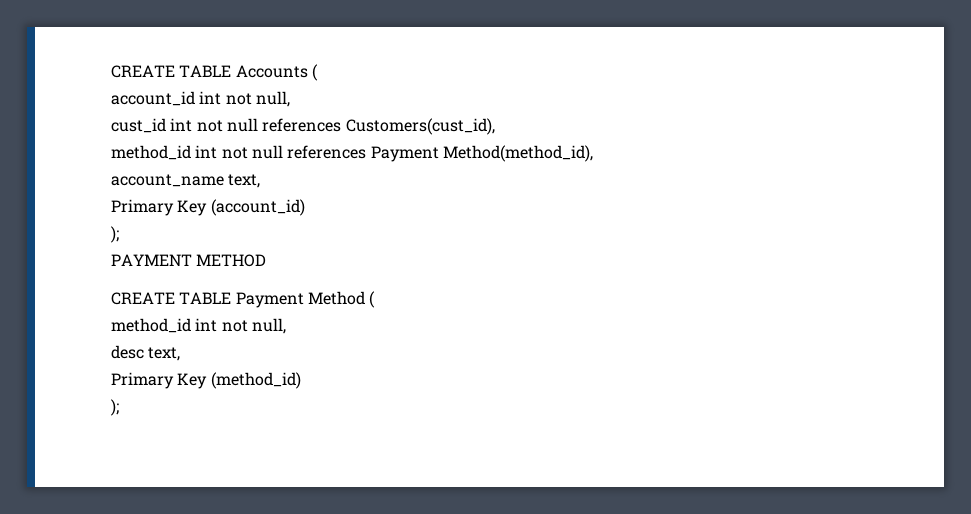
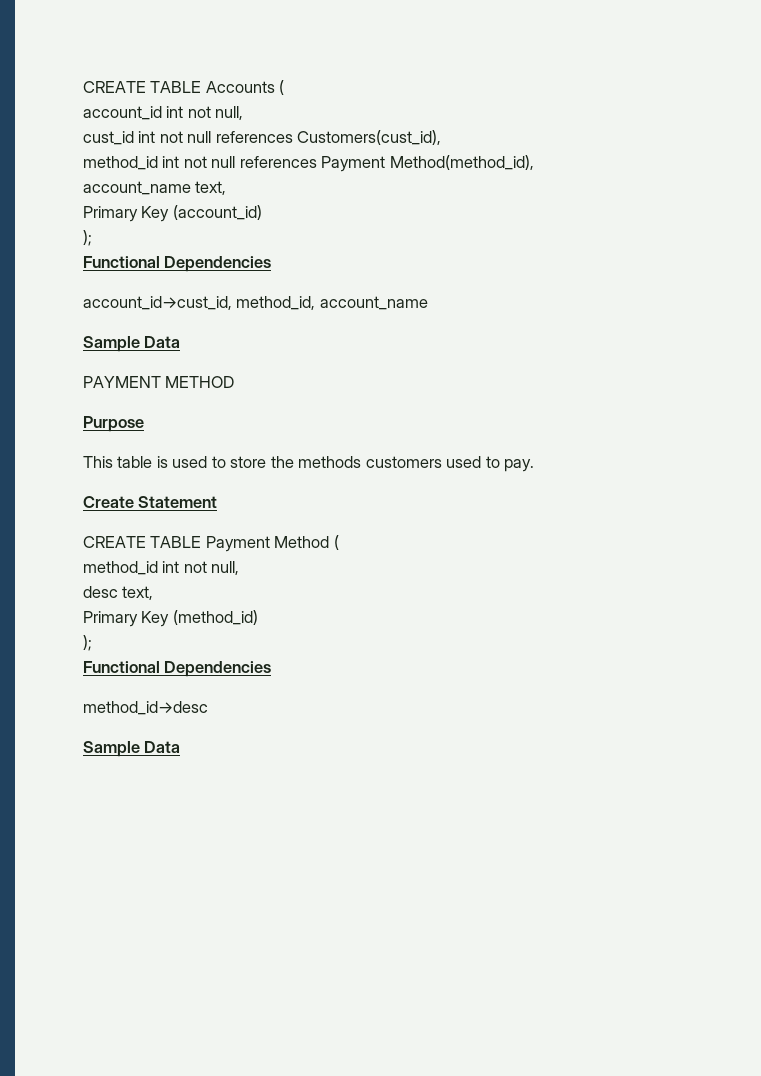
[111,254,267,267] PAYMENT METHOD -> [83,256,272,272] [83,296,428,310] [83,336,181,352] [83,376,235,388] [83,416,144,432] [83,456,535,472] [83,496,218,508] Functional Dependencies // account_id→cust_id, method_id, account_name // Sample Data // PAYMENT METHOD // Purpose // This table is used to store the methods customers used to pay. // Create Statement
(119, 407) none -> [83,661,272,677] [83,701,208,715] [83,741,181,757] // Functional Dependencies // method_id→desc // Sample Data

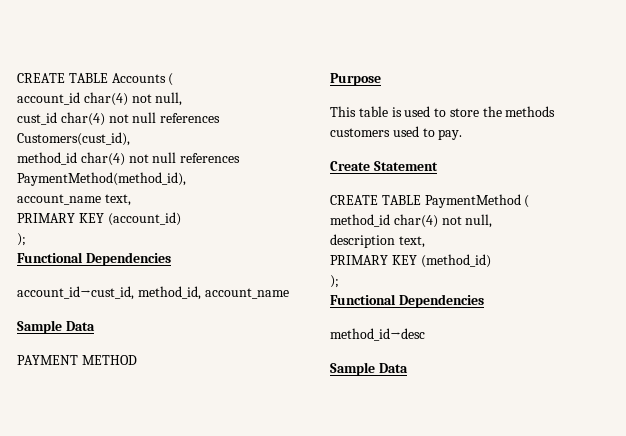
[166,106,184,118] int -> [83,92,128,106] char(4)
[138,131,156,143] int -> [60,112,105,126] char(4)
[162,155,534,172] int not null references Payment Method(method_id), -> [80,152,241,166] [17,172,186,186] char(4) not null references PaymentMethod(method_id),
[83,206,170,222] Primary Key -> [17,213,104,223] PRIMARY KEY
[205,536,330,552] Payment Method -> [424,194,521,208] PaymentMethod
[162,561,240,575] [83,586,154,600] [83,611,170,627] int not null, // desc text, // Primary Key -> [393,214,493,228] [330,234,425,248] [330,255,417,265] char(4) not null, // description text, // PRIMARY KEY

